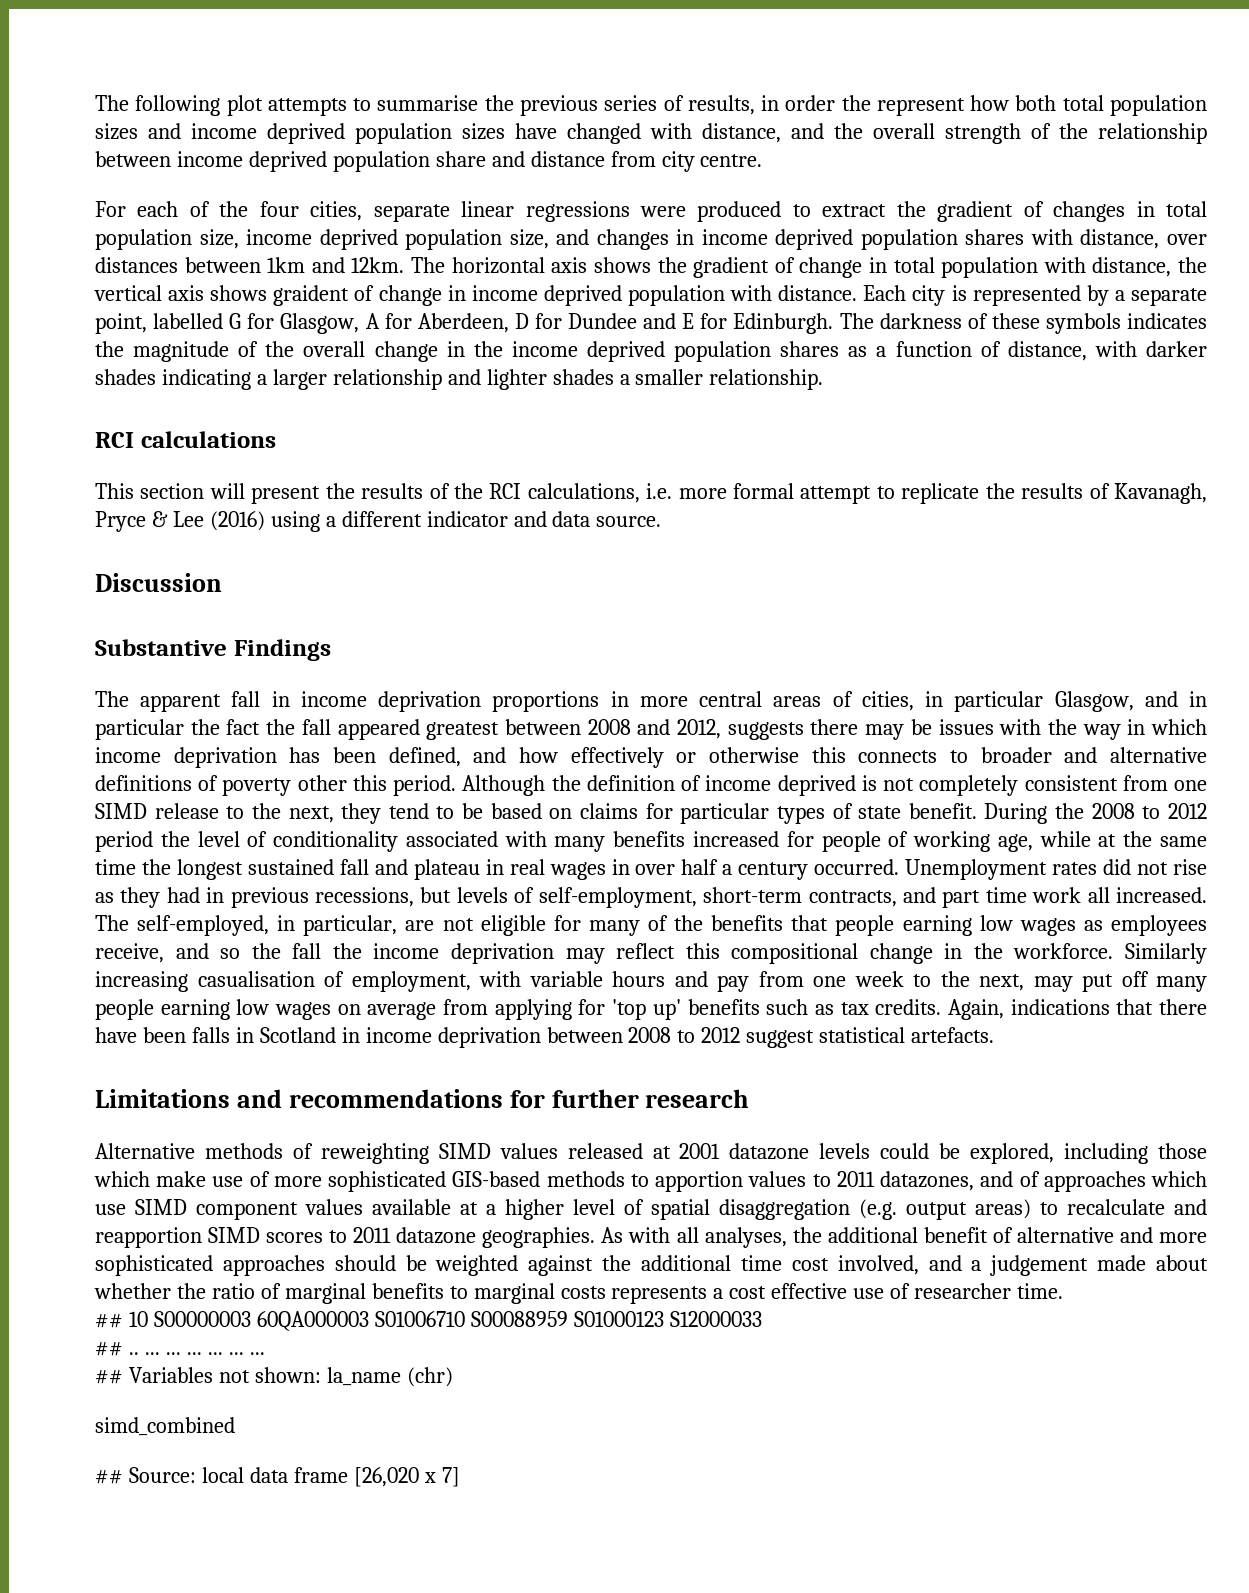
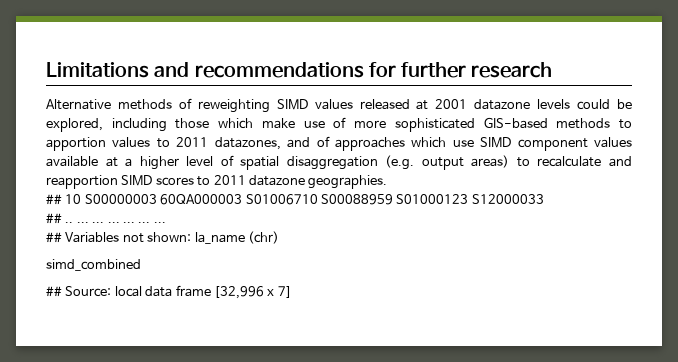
[95,95,1208,116] [95,123,1207,144] [95,151,763,172] [95,201,1207,222] [95,229,1207,250] [95,257,1207,278] [94,285,1207,306] [95,313,1208,334] [95,341,1207,362] [95,369,824,390] [95,431,276,448] [95,483,1208,504] [95,511,662,532] [95,573,222,592] [95,639,331,661] [95,691,1207,712] [95,719,1208,740] [95,747,1207,768] [95,775,1208,796] [95,803,1207,824] [95,831,1208,852] [95,859,1208,880] [95,887,1207,908] [95,915,1207,936] [95,943,1207,964] [95,971,1207,992] [95,999,1208,1020] [95,1027,995,1048] The following plot attempts to summarise the previous series of results, in order the represent how both total population sizes and income deprived population sizes have changed with distance, and the overall strength of the relationship between income deprived population share and distance from city centre. // For each of the four cities, separate linear regressions were produced to extract the gradient of changes in total population size, income deprived population size, and changes in income deprived population shares with distance, over distances between 1km and 12km. The horizontal axis shows the gradient of change in total population with distance, the vertical axis shows graident of change in income deprived population with distance. Each city is represented by a separate point, labelled G for Glasgow, A for Aberdeen, D for Dundee and E for Edinburgh. The darkness of these symbols indicates the magnitude of the overall change in the income deprived population shares as a function of distance, with darker shades indicating a larger relationship and lighter shades a smaller relationship. // RCI calculations // This section will present the results of the RCI calculations, i.e. more formal attempt to replicate the results of Kavanagh, Pryce & Lee (2016) using a different indicator and data source. // Discussion // Substantive Findings // The apparent fall in income deprivation proportions in more central areas of cities, in particular Glasgow, and in particular the fact the fall appeared greatest between 2008 and 2012, suggests there may be issues with the way in which income deprivation has been defined, and how effectively or otherwise this connects to broader and alternative definitions of poverty other this period. Although the definition of income deprived is not completely consistent from one SIMD release to the next, they tend to be based on claims for particular types of state benefit. During the 2008 to 2012 period the level of conditionality associated with many benefits increased for people of working age, while at the same time the longest sustained fall and plateau in real wages in over half a century occurred. Unemployment rates did not rise as they had in previous recessions, but levels of self-employment, short-term contracts, and part time work all increased. The self-employed, in particular, are not eligible for many of the benefits that people earning low wages as employees receive, and so the fall the income deprivation may reflect this compositional change in the workforce. Similarly increasing casualisation of employment, with variable hours and pay from one week to the next, may put off many people earning low wages on average from applying for 'top up' benefits such as tax credits. Again, indications that there have been falls in Scotland in income deprivation between 2008 to 2012 suggest statistical artefacts. // -> (46, 70) none
[601,1227,1207,1248] [95,1255,1208,1276] [94,1283,1064,1304] As with all analyses, the additional benefit of alternative and more sophisticated approaches should be weighted against the additional time cost involved, and a judgement made about whether the ratio of marginal benefits to marginal costs represents a cost effective use of researcher time. -> (388, 182) none
[353,1467,419,1487] [26,020 -> [213,286,264,299] [32,996

